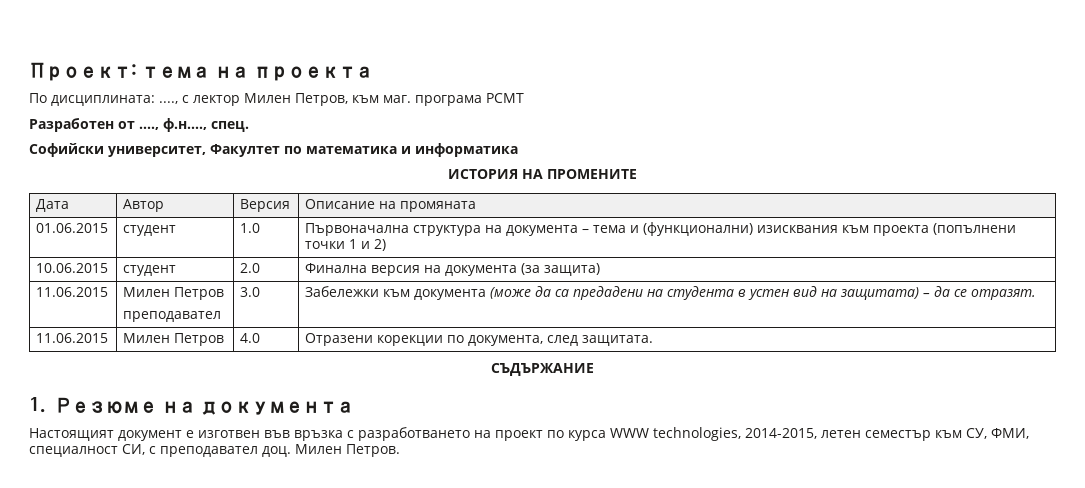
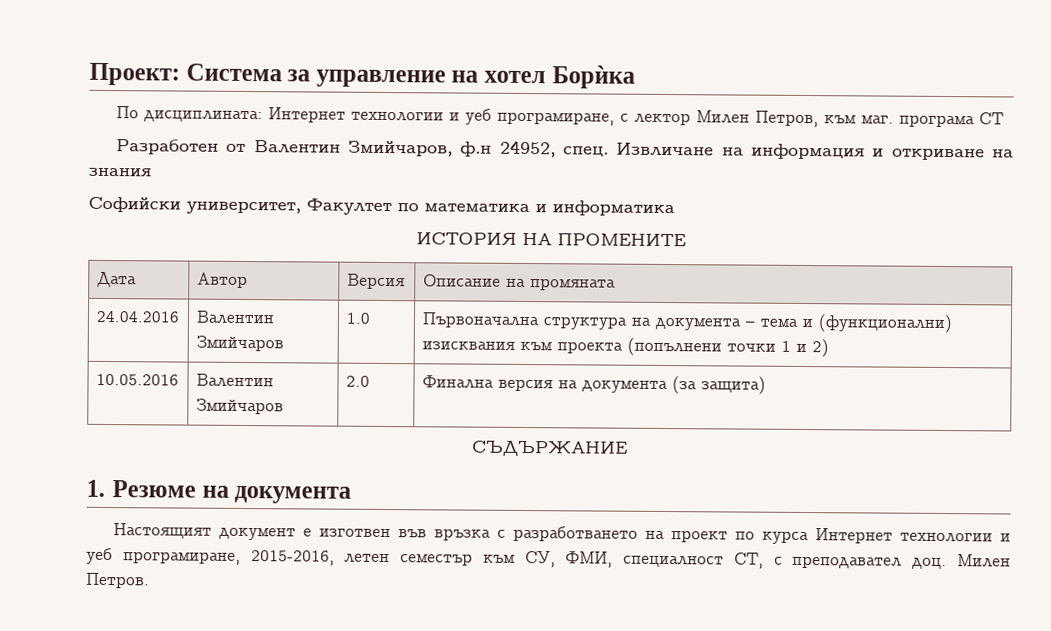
[141,66,373,81] [29,93,178,106] тема на проекта // По дисциплината: ...., -> [185,63,635,89] [116,106,616,126] Система за управление на хотел Борѝка // По дисциплината: Интернет технологии и уеб програмиране,
[486,93,524,103] РСМТ -> [979,112,1005,125] СТ
[139,118,249,132] ...., ф.н...., спец. -> [253,140,1014,161] [88,167,152,177] Валентин Змийчаров, ф.н 24952, спец. Извличане на информация и откриване на знания
[36,223,109,233] [123,225,177,236] 01.06.2015 | студент -> [95,310,180,323] [195,310,275,325] [195,335,284,352] 24.04.2016 | Валентин Змийчаров
[36,263,109,273] [123,265,177,276] 10.06.2015 | студент -> [95,373,179,386] [195,373,274,388] [195,398,284,415] 10.05.2016 | Валентин Змийчаров
[36,287,109,297] [123,287,225,300] [123,311,222,322] [240,287,261,297] [305,286,1037,300] [36,333,109,343] [123,333,225,346] [240,333,261,343] [305,333,654,346] // 11.06.2015 | Милен Петров // преподавател | 3.0 | Забележки към документа (може да са предадени на студента в устен вид на защитата) – да се отразят. // 11.06.2015 | Милен Петров | 4.0 | Отразени корекции по документа, след защитата. -> (766, 385) none
[610,427,817,441] WWW technologies, 2014-2015, -> [815,528,1011,544] [86,547,335,566] Интернет технологии и уеб програмиране, 2015-2016,
[122,444,145,455] СИ, -> [733,552,764,569] СТ,

